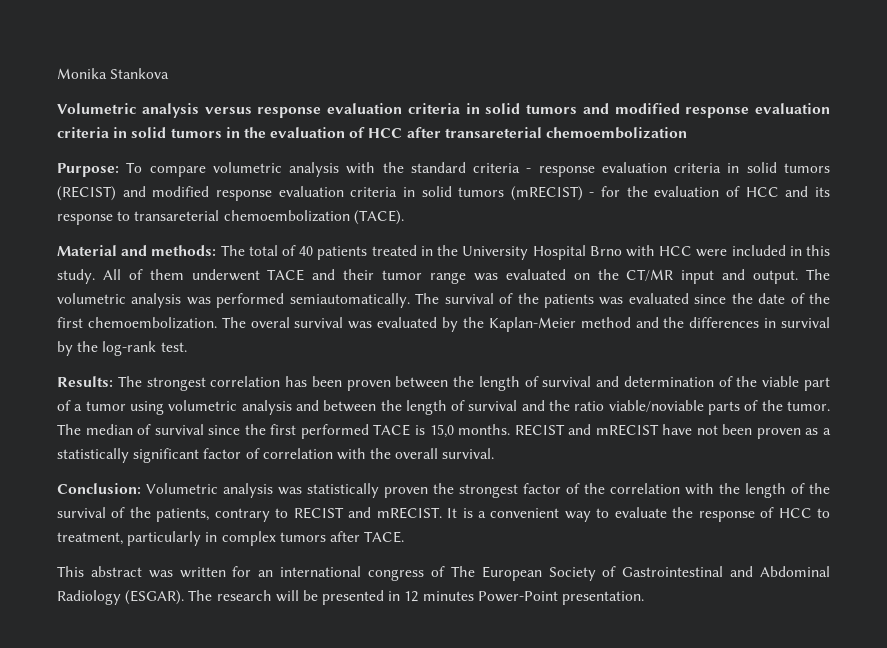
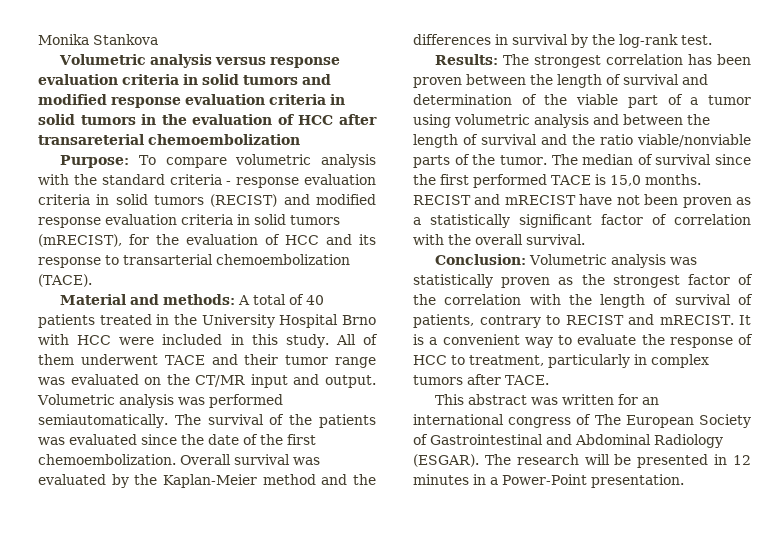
[510,186,595,201] (mRECIST) - -> [38,234,122,247] (mRECIST),
[134,210,220,221] transareterial -> [123,254,213,265] transarterial
[220,245,245,256] The -> [238,295,251,305] A
[806,269,831,280] [57,293,126,304] The volumetric -> [37,394,115,405] Volumetric
[221,317,290,328] The overal -> [180,454,231,465] Overall
[608,400,704,412] viable/noviable -> [637,134,751,147] viable/nonviable
(428, 492) none -> [558,277,574,285] as
[809,483,830,494] [57,507,151,518] the survival of the -> [674,294,753,305] survival of
(474, 596) none -> [473,474,498,485] in a

